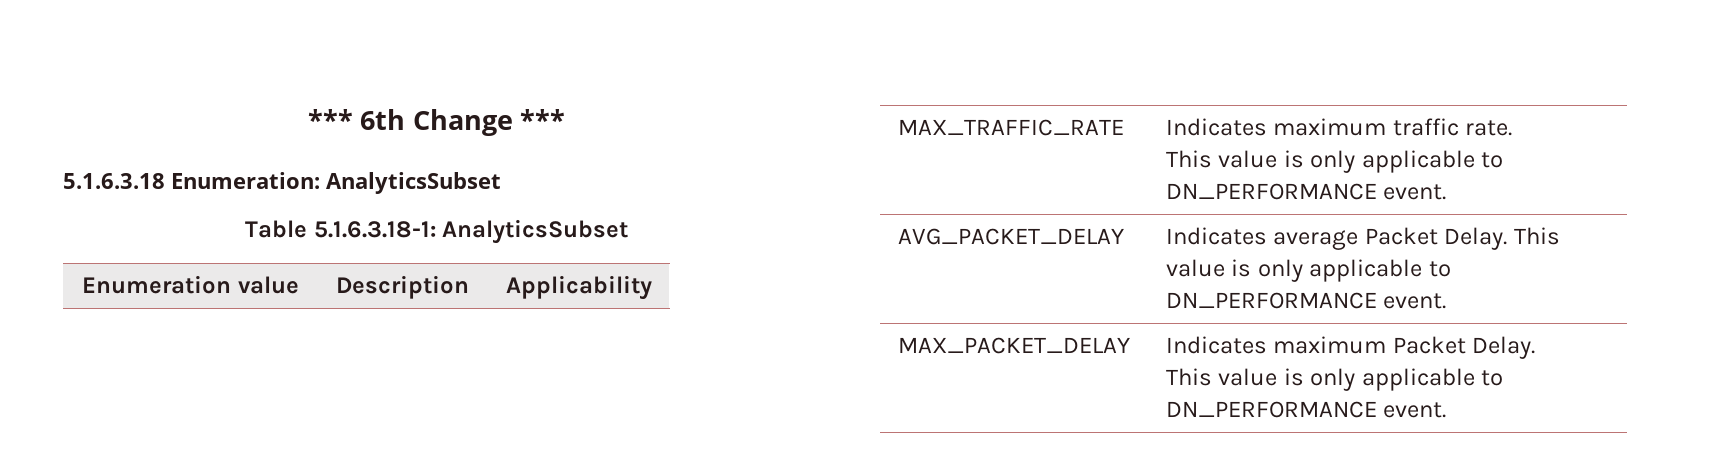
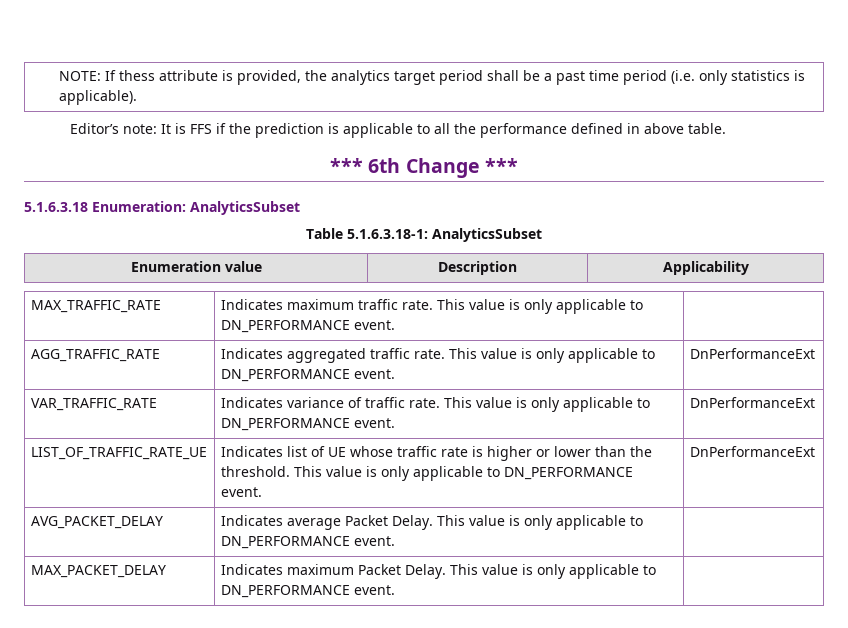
(308, 119) none -> [58,70,805,85] [58,90,137,105] [70,123,727,138] NOTE: If thess attribute is provided, the analytics target period shall be a past time period (i.e. only statistics is applicable). // Editor’s note: It is FFS if the prediction is applicable to all the performance defined in above table. //
(1447, 192) none -> [30,349,160,362] [220,348,655,363] [220,369,395,382] [689,348,815,359] [30,398,157,411] [220,397,650,412] [220,418,395,431] [689,397,815,408] [30,447,207,460] [220,446,652,461] [220,466,633,481] [220,487,262,497] [689,446,815,457] // AGG_TRAFFIC_RATE | Indicates aggregated traffic rate. This value is only applicable to DN_PERFORMANCE event. | DnPerformanceExt // VAR_TRAFFIC_RATE | Indicates variance of traffic rate. This value is only applicable to DN_PERFORMANCE event. | DnPerformanceExt // LIST_OF_TRAFFIC_RATE_UE | Indicates list of UE whose traffic rate is higher or lower than the threshold. This value is only applicable to DN_PERFORMANCE event. | DnPerformanceExt

